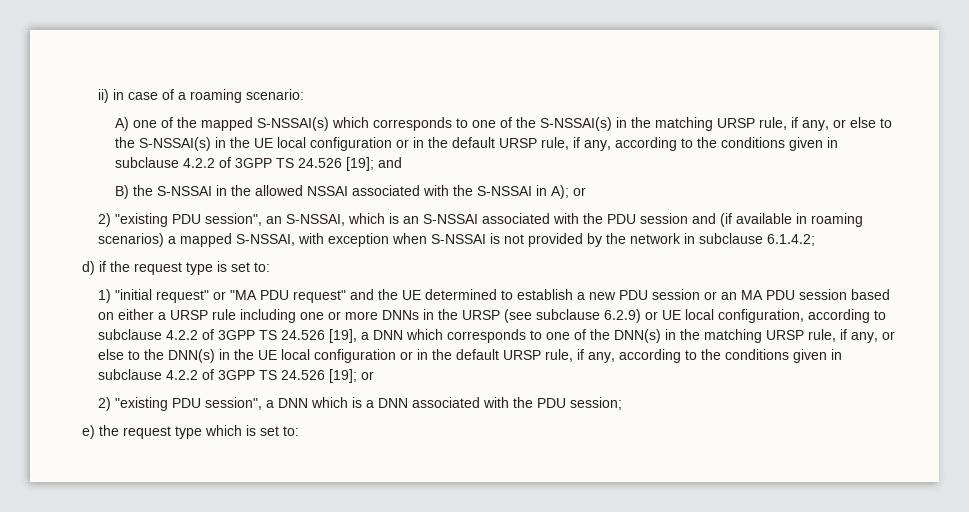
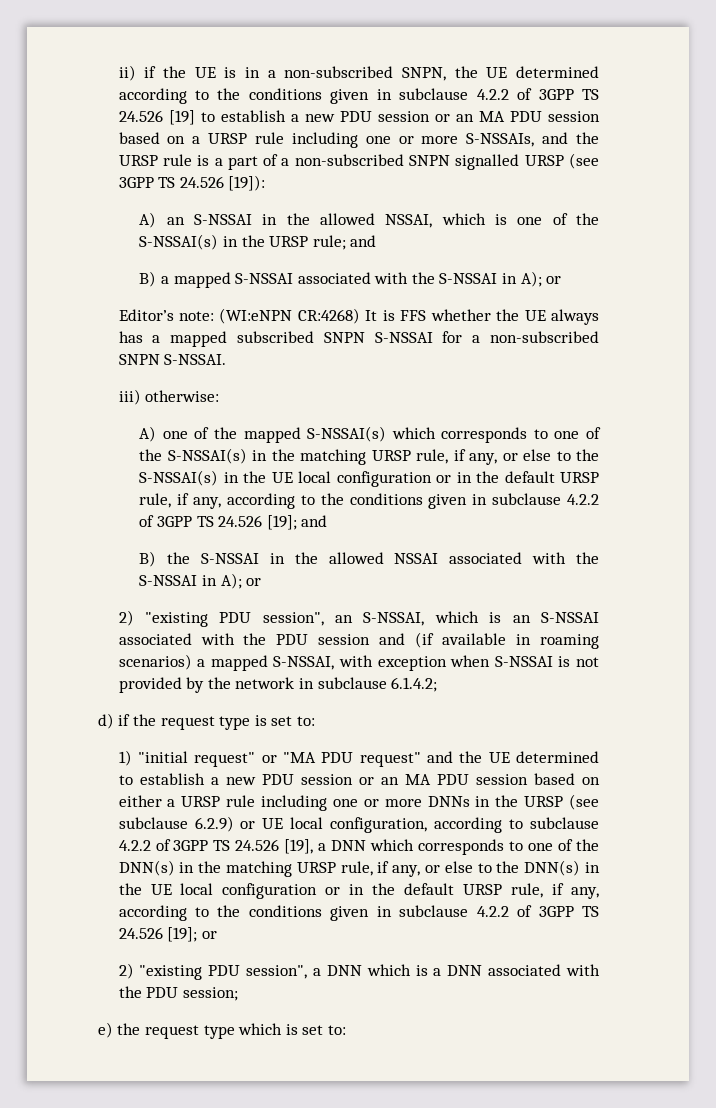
[113,89,305,103] in case of a roaming scenario: -> [144,66,599,81] [118,88,599,104] [118,110,601,125] [118,132,599,148] [118,153,599,170] [118,175,266,191] [139,212,599,228] [139,234,377,250] [139,271,562,288] [118,308,599,325] [118,331,599,347] [118,354,227,365] [118,389,220,405] if the UE is in a non-subscribed SNPN, the UE determined according to the conditions given in subclause 4.2.2 of 3GPP TS 24.526 [19] to establish a new PDU session or an MA PDU session based on a URSP rule including one or more S-NSSAIs, and the URSP rule is a part of a non-subscribed SNPN signalled URSP (see 3GPP TS 24.526 [19]): // A) an S-NSSAI in the allowed NSSAI, which is one of the S-NSSAI(s) in the URSP rule; and // B) a mapped S-NSSAI associated with the S-NSSAI in A); or // Editor’s note: (WI:eNPN CR:4268) It is FFS whether the UE always has a mapped subscribed SNPN S-NSSAI for a non-subscribed SNPN S-NSSAI. // iii) otherwise:

